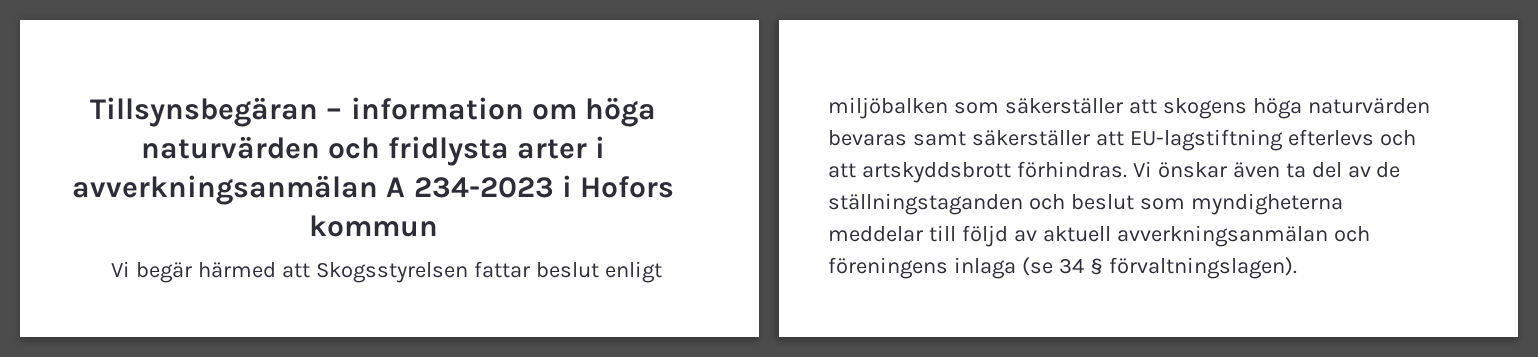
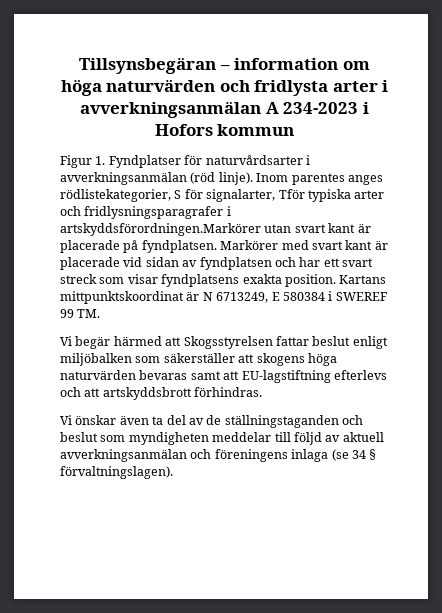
(438, 226) none -> [60,155,310,168] [60,172,383,185] [60,189,385,202] [60,206,231,219] [60,223,371,236] [60,240,388,253] [60,257,373,270] [60,274,387,287] [60,291,387,304] [60,309,101,318] // Figur 1. Fyndplatser för naturvårdsarter i avverkningsanmälan (röd linje). Inom parentes anges rödlistekategorier, S för signalarter, Tför typiska arter och fridlysningsparagrafer i artskyddsförordningen.Markörer utan svart kant är placerade på fyndplatsen. Markörer med svart kant är placerade vid sidan av fyndplatsen och har ett svart streck som visar fyndplatsens exakta position. Kartans mittpunktskoordinat är N 6713249, E 580384 i SWEREF 99 TM.
[971,130,1090,146] säkerställer -> (221, 375) none
(1127, 169) none -> (263, 392) //
[1190,193,1343,215] myndigheterna -> [128,432,209,445] myndigheten

